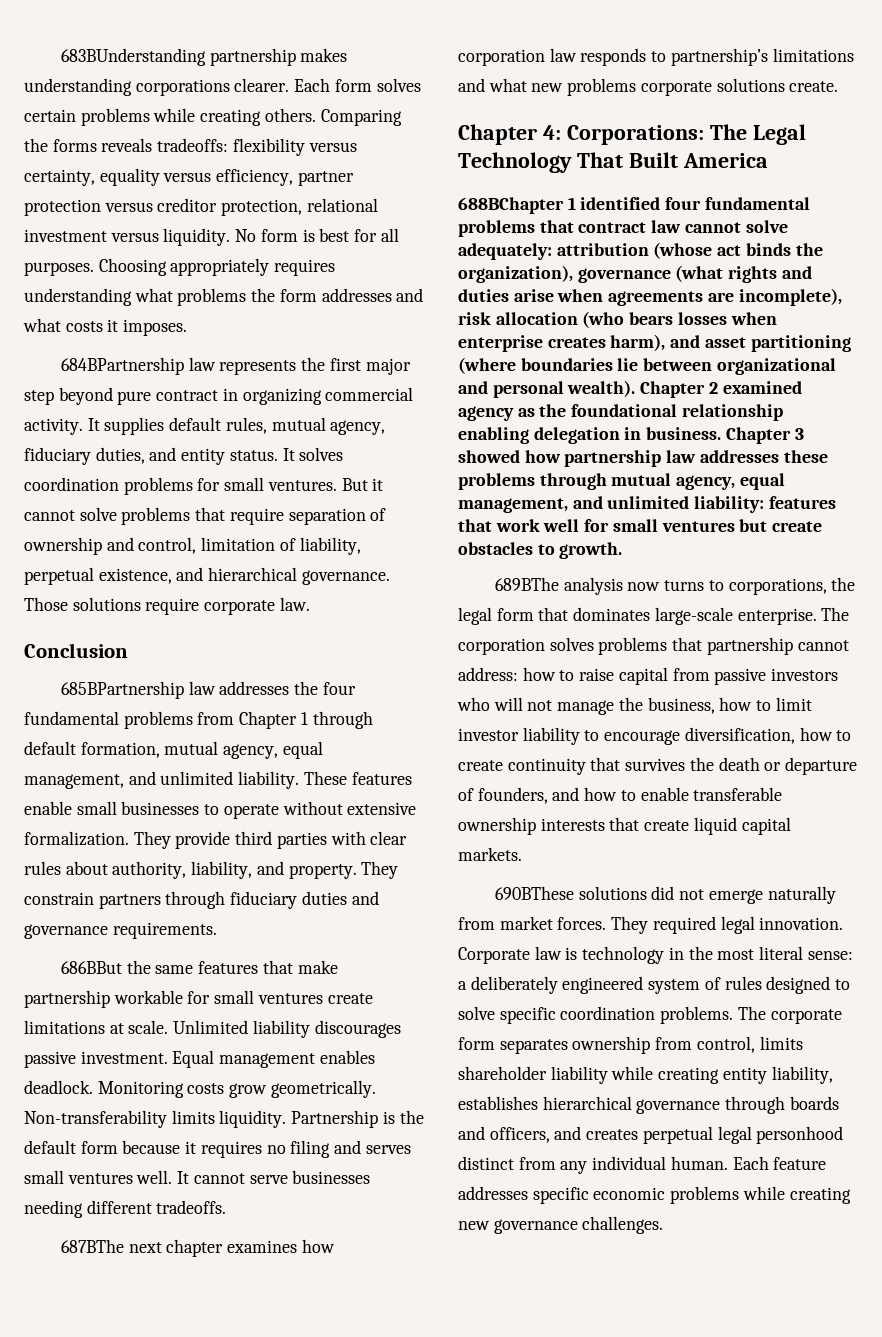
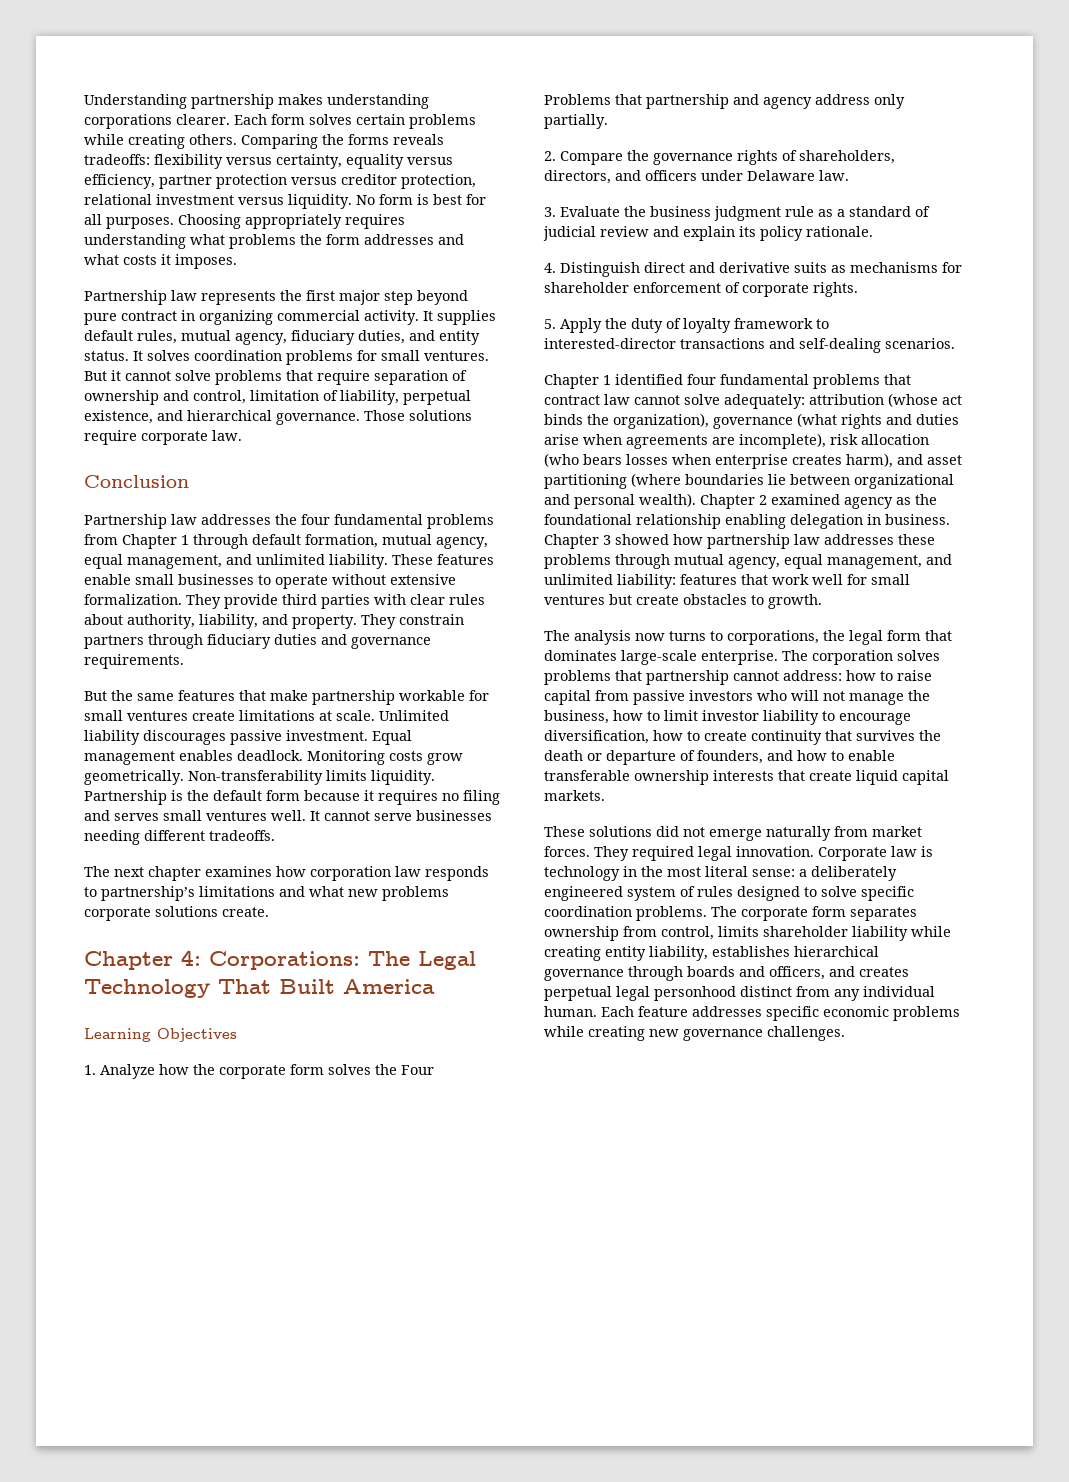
[60,48,206,66] 683BUnderstanding -> [84,94,187,109] Understanding
[60,357,184,375] 684BPartnership -> [84,290,167,305] Partnership
[60,681,184,699] 685BPartnership -> [84,514,167,529] Partnership
[60,961,122,974] 686BBut -> [84,691,107,701] But
[60,1239,124,1253] 687BThe -> [84,866,110,877] The
[458,197,564,214] 688BChapter -> [84,1028,237,1042] [84,1064,434,1079] [544,94,905,109] [544,114,608,129] [544,150,895,165] [544,170,849,184] [544,206,930,221] [543,226,873,241] [544,262,962,277] [544,282,858,297] [544,318,829,333] [544,338,955,353] [544,374,599,389] Learning Objectives // 1. Analyze how the corporate form solves the Four Problems that partnership and agency address only partially. // 2. Compare the governance rights of shareholders, directors, and officers under Delaware law. // 3. Evaluate the business judgment rule as a standard of judicial review and explain its policy rationale. // 4. Distinguish direct and derivative suits as mechanisms for shareholder enforcement of corporate rights. // 5. Apply the duty of loyalty framework to interested-director transactions and self-dealing scenarios. // Chapter
[494,577,559,591] 689BThe -> [544,630,570,641] The
[494,886,574,900] 690BThese -> [544,826,585,837] These

